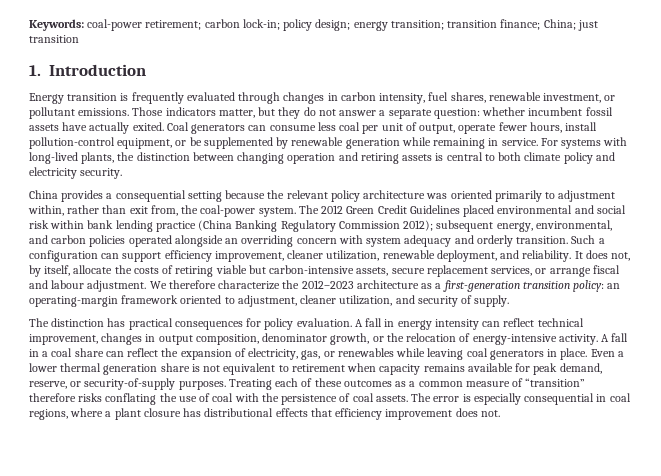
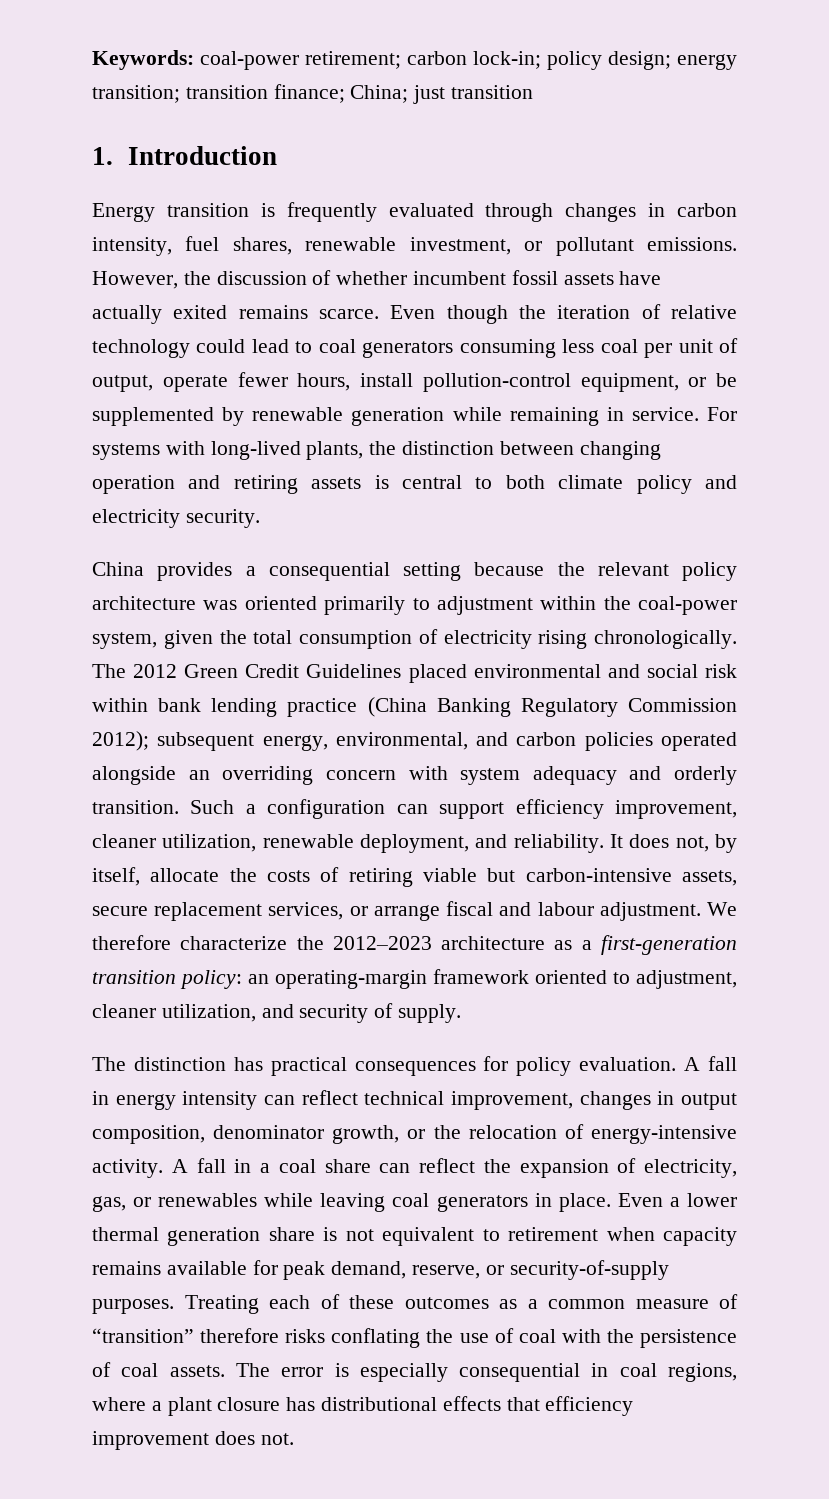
[132,107,480,119] Those indicators matter, but they do not answer a separate question: -> [92,270,332,289] However, the discussion of
[132,122,316,134] exited. Coal generators can consume -> [173,304,737,324] [92,339,556,358] exited remains scarce. Even though the iteration of relative technology could lead to coal generators consuming
[28,205,296,217] within, rather than exit from, the coal-power system. -> [540,596,737,615] [92,629,737,649] within the coal-power system, given the total consumption of electricity rising chronologically.

